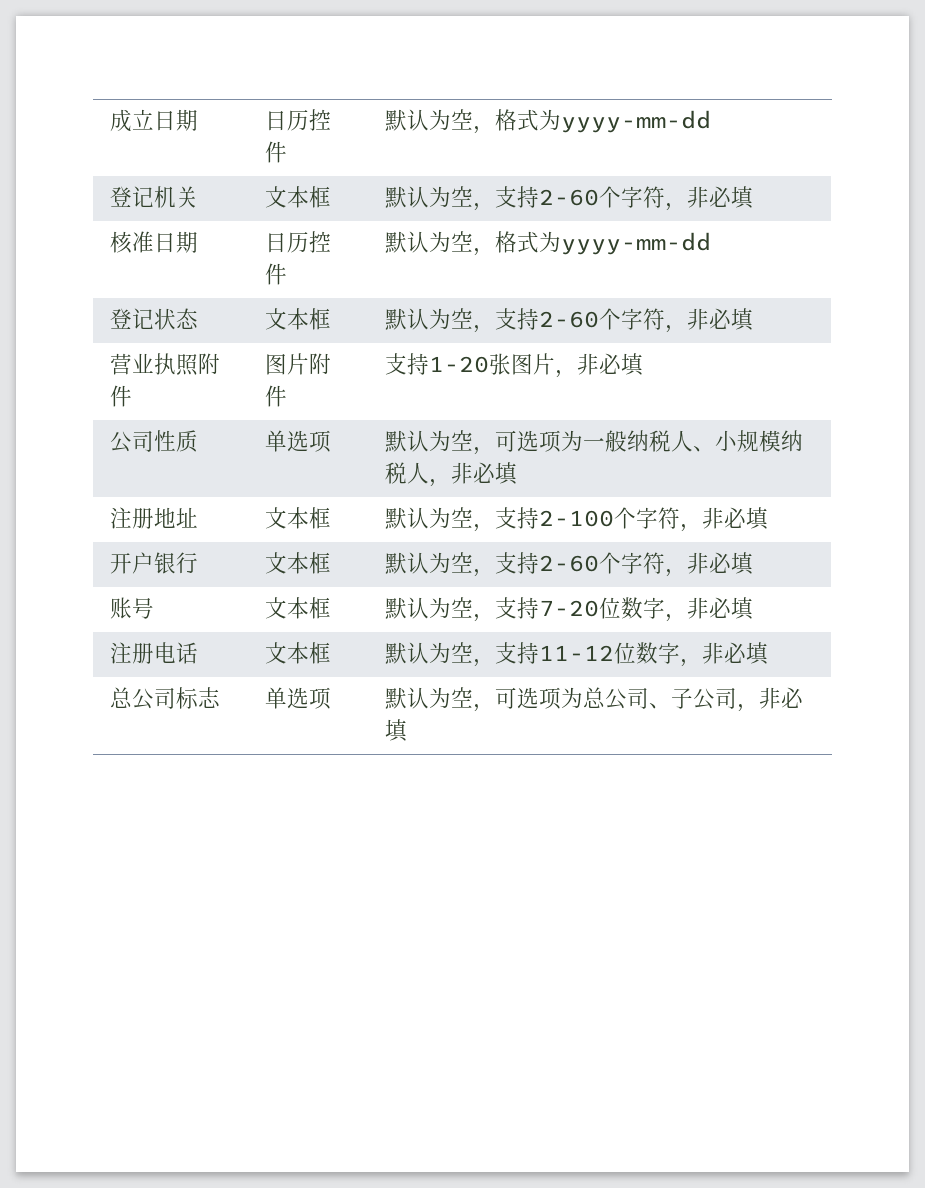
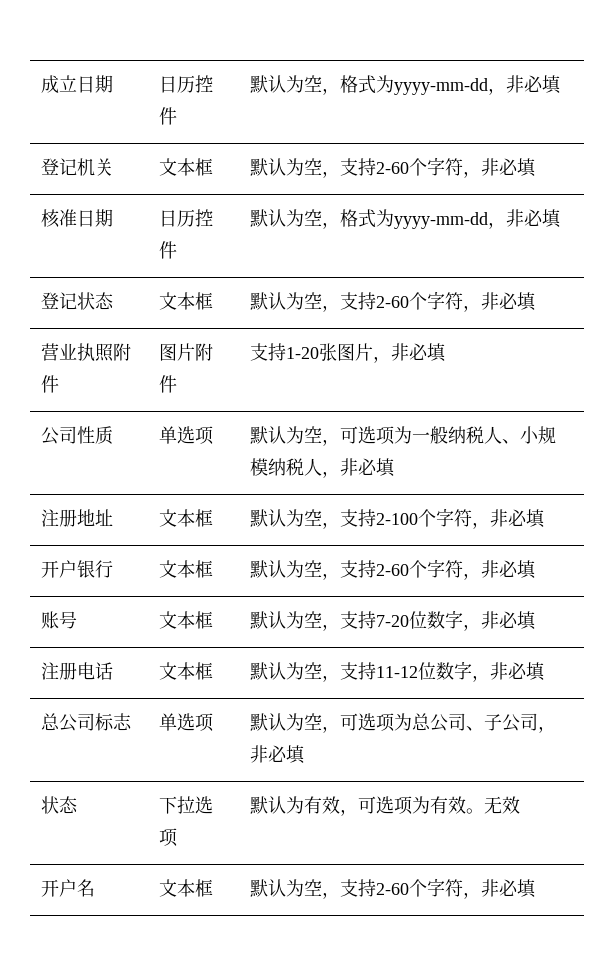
(711, 121) none -> [488,75,563,95] ，非必填
(711, 243) none -> [488,209,563,229] ，非必填
(408, 730) none -> [41,796,79,814] [159,796,214,814] [159,828,179,847] [250,796,521,816] [41,879,96,897] [159,879,214,897] [250,878,538,899] // 状态 | 下拉选项 | 默认为有效，可选项为有效。无效 // 开户名 | 文本框 | 默认为空，支持2-60个字符，非必填

